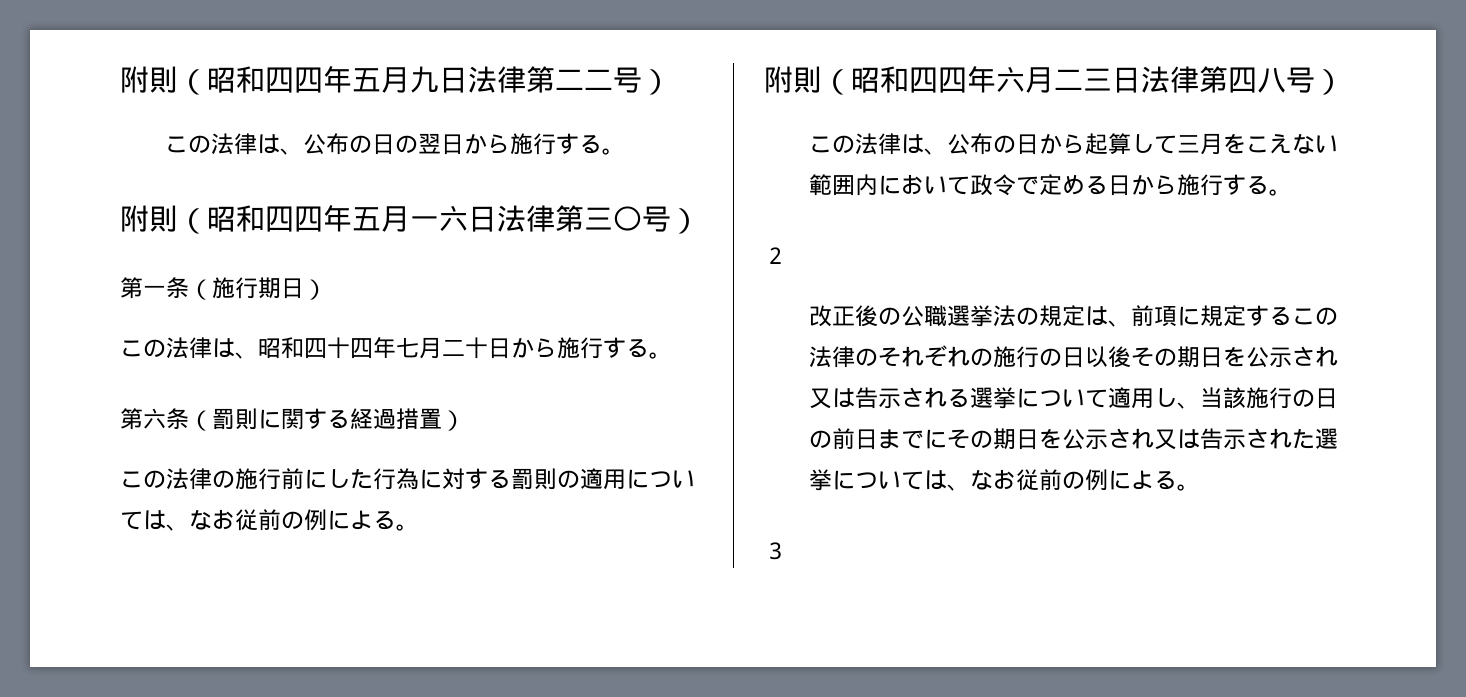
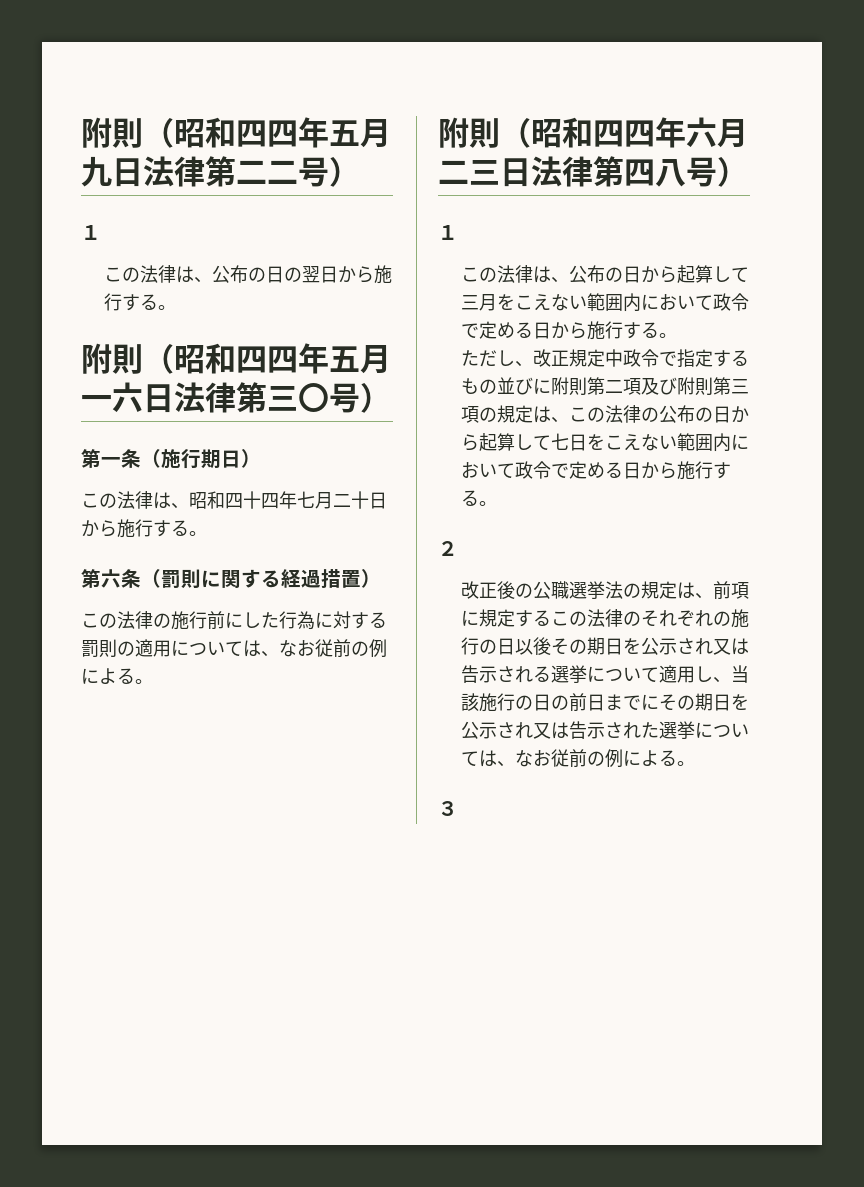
(671, 82) none -> [81,225,101,240] // １
(1344, 82) none -> [438,225,458,240] // １
(1293, 192) none -> [461,349,750,368] [461,377,750,396] [461,405,750,423] [461,433,750,452] [461,461,732,480] [461,490,498,506] // ただし、改正規定中政令で指定するもの並びに附則第二項及び附則第三項の規定は、この法律の公布の日から起算して七日をこえない範囲内において政令で定める日から施行する。

